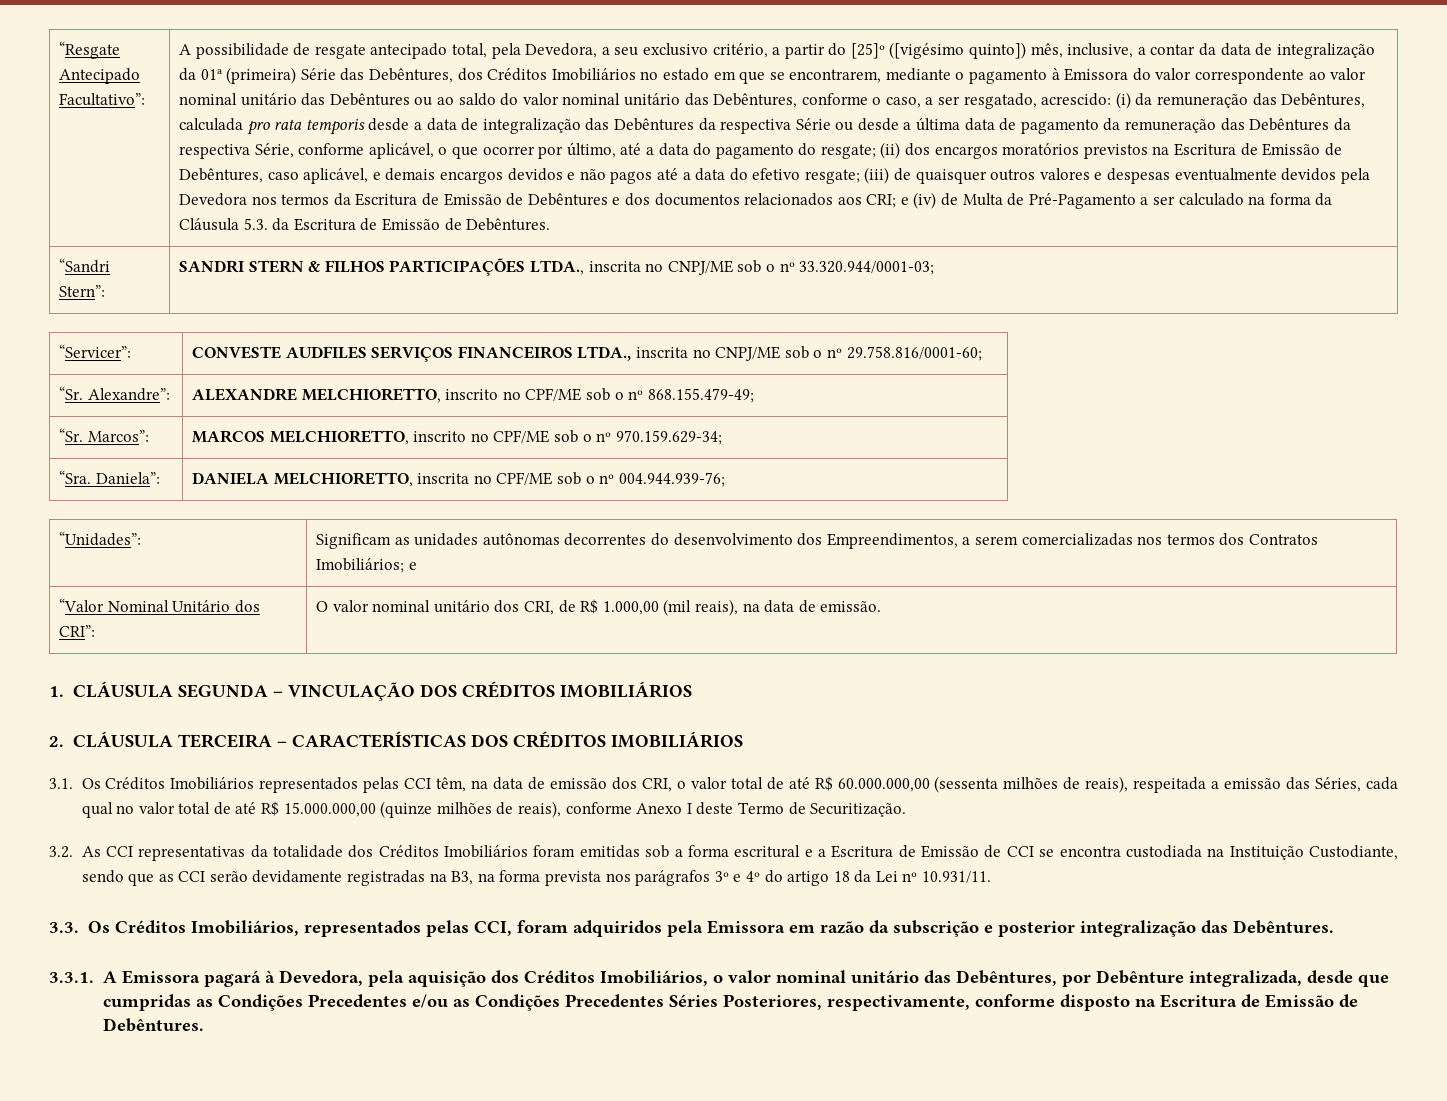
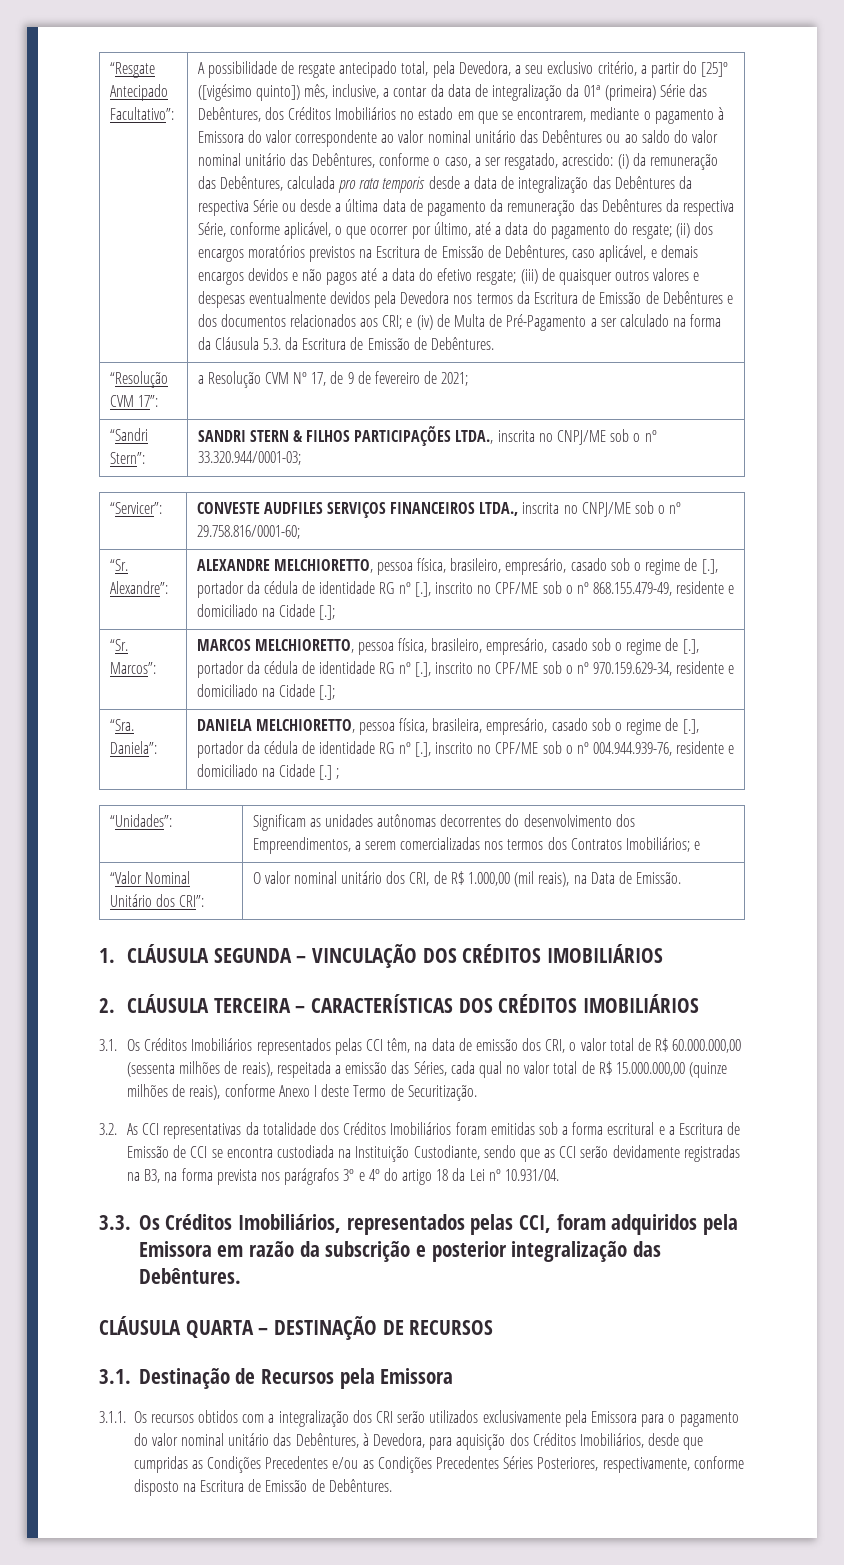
(551, 224) none -> [109,371,168,388] [109,395,158,407] [197,371,469,388] // “Resolução CVM 17”: | a Resolução CVM Nº 17, de 9 de fevereiro de 2021;
[445,388,754,403] [59,428,149,442] [192,430,722,445] [59,470,160,484] [192,472,725,487] inscrito no CPF/ME sob o nº 868.155.479-49; // “Sr. Marcos”: | MARCOS MELCHIORETTO, inscrito no CPF/ME sob o nº 970.159.629-34; // “Sra. Daniela”: | DANIELA MELCHIORETTO, inscrita no CPF/ME sob o nº 004.944.939-76; -> [376,558,718,575] [196,581,735,598] [196,604,336,620] [109,639,128,651] [109,662,156,674] [196,638,699,655] [196,661,735,678] [196,684,336,700] [109,719,134,731] [109,741,157,754] [196,718,699,735] [196,741,735,758] [196,764,340,780] pessoa física, brasileiro, empresário, casado sob o regime de [.], portador da cédula de identidade RG nº [.], inscrito no CPF/ME sob o nº 868.155.479-49, residente e domiciliado na Cidade [.]; // “Sr. Marcos”: | MARCOS MELCHIORETTO, pessoa física, brasileiro, empresário, casado sob o regime de [.], portador da cédula de identidade RG nº [.], inscrito no CPF/ME sob o nº 970.159.629-34, residente e domiciliado na Cidade [.]; // “Sra. Daniela”: | DANIELA MELCHIORETTO, pessoa física, brasileira, empresário, casado sob o regime de [.], portador da cédula de identidade RG nº [.], inscrito no CPF/ME sob o nº 004.944.939-76, residente e domiciliado na Cidade [.] ;
[764,600,882,613] data de emissão. -> [590,871,682,884] Data de Emissão.
[788,777,810,789] até -> (651, 1044) none
[235,802,257,814] até -> (595, 1067) none
[922,871,992,883] 10.931/11. -> [504,1169,559,1181] 10.931/04.
[49,970,1302,987] 3.3.1. A Emissora pagará à Devedora, pela aquisição dos Créditos Imobiliários, o valor nominal unitário das Debêntures, por Debênture integralizada, -> [99,1316,494,1340] [99,1368,454,1389] [99,1410,739,1427] [133,1433,644,1450] CLÁUSULA QUARTA – DESTINAÇÃO DE RECURSOS // 3.1. Destinação de Recursos pela Emissora // 3.1.1. Os recursos obtidos com a integralização dos CRI serão utilizados exclusivamente pela Emissora para o pagamento do valor nominal unitário das Debêntures, à Devedora, para aquisição dos Créditos Imobiliários,

